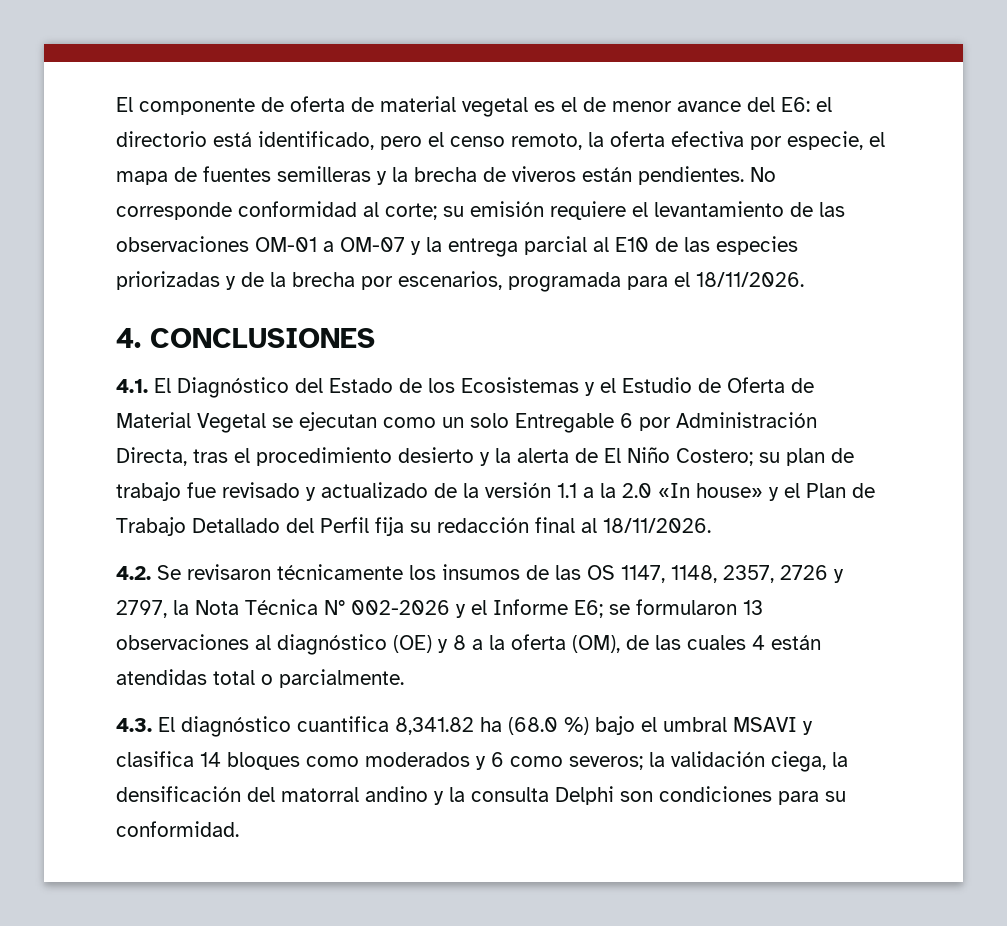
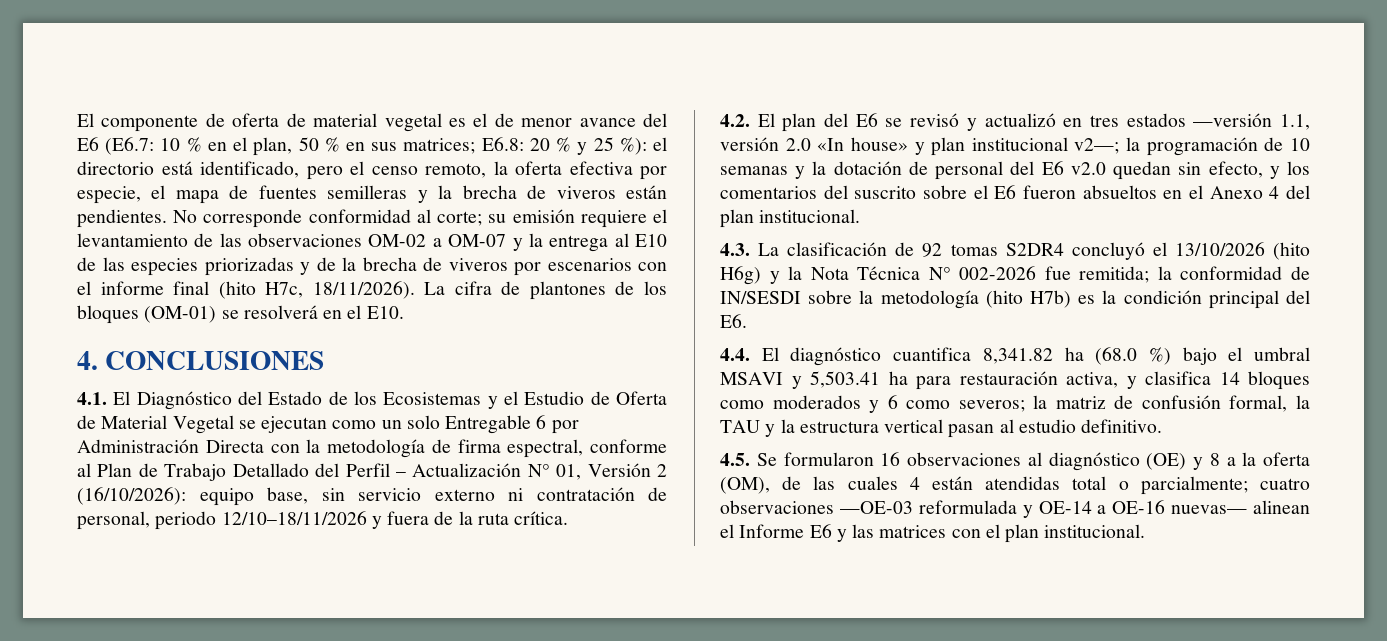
[781,97,810,112] E6: -> [77,137,647,156] E6 (E6.7: 10 % en el plan, 50 % en sus matrices; E6.8: 20 % y 25 %):
[255,237,317,252] OM-01 -> [368,234,427,247] OM-02
[524,236,587,255] parcial -> (609, 243) none
[361,271,804,292] por escenarios, programada para el 18/11/2026. -> [423,257,667,276] [77,281,667,300] [77,305,404,324] de viveros por escenarios con el informe final (hito H7c, 18/11/2026). La cifra de plantones de los bloques (OM-01) se resolverá en el E10.
[116,447,854,466] [116,482,800,501] Directa, tras el procedimiento desierto y la alerta de El Niño Costero; su plan de trabajo fue revisado y actualizado de la versión 1.1 a la 2.0 «In house» y el -> [205,439,667,458] [77,463,91,477] Directa con la metodología de firma espectral, conforme al
[375,517,711,536] [116,564,844,583] [116,600,167,618] fija su redacción final al 18/11/2026. // 4.2. Se revisaron técnicamente los insumos de las OS 1147, 1148, 2357, 2726 y 2797, -> [395,463,667,480] [77,487,667,506] [77,511,569,530] [720,113,1310,132] [720,137,1310,156] [720,161,1310,180] [720,185,1310,199] [720,209,861,228] [720,242,1310,260] [720,266,780,285] – Actualización N° 01, Versión 2 (16/10/2026): equipo base, sin servicio externo ni contratación de personal, periodo 12/10–18/11/2026 y fuera de la ruta crítica. // 4.2. El plan del E6 se revisó y actualizó en tres estados —versión 1.1, versión 2.0 «In house» y plan institucional v2—; la programación de 10 semanas y la dotación de personal del E6 v2.0 quedan sin efecto, y los comentarios del suscrito sobre el E6 fueron absueltos en el Anexo 4 del plan institucional. // 4.3. La clasificación de 92 tomas S2DR4 concluyó el 13/10/2026 (hito H6g) y
[456,599,763,618] y el Informe E6; se formularon 13 -> [1044,266,1310,283] [720,290,1310,309] [720,314,747,328] [720,347,1310,366] [720,371,1310,390] [720,395,1310,413] [720,419,1163,438] [720,452,901,466] fue remitida; la conformidad de IN/SESDI sobre la metodología (hito H7b) es la condición principal del E6. // 4.4. El diagnóstico cuantifica 8,341.82 ha (68.0 %) bajo el umbral MSAVI y 5,503.41 ha para restauración activa, y clasifica 14 bloques como moderados y 6 como severos; la matriz de confusión formal, la TAU y la estructura vertical pasan al estudio definitivo. // 4.5. Se formularon 16
[279,669,404,688] [116,716,813,737] [116,751,848,772] [116,786,846,805] [116,821,239,837] parcialmente. // 4.3. El diagnóstico cuantifica 8,341.82 ha (68.0 %) bajo el umbral MSAVI y clasifica 14 bloques como moderados y 6 como severos; la validación ciega, la densificación del matorral andino y la consulta Delphi son condiciones para su conformidad. -> [1140,476,1310,495] [720,500,1310,518] [720,524,1146,543] parcialmente; cuatro observaciones —OE-03 reformulada y OE-14 a OE-16 nuevas— alinean el Informe E6 y las matrices con el plan institucional.

